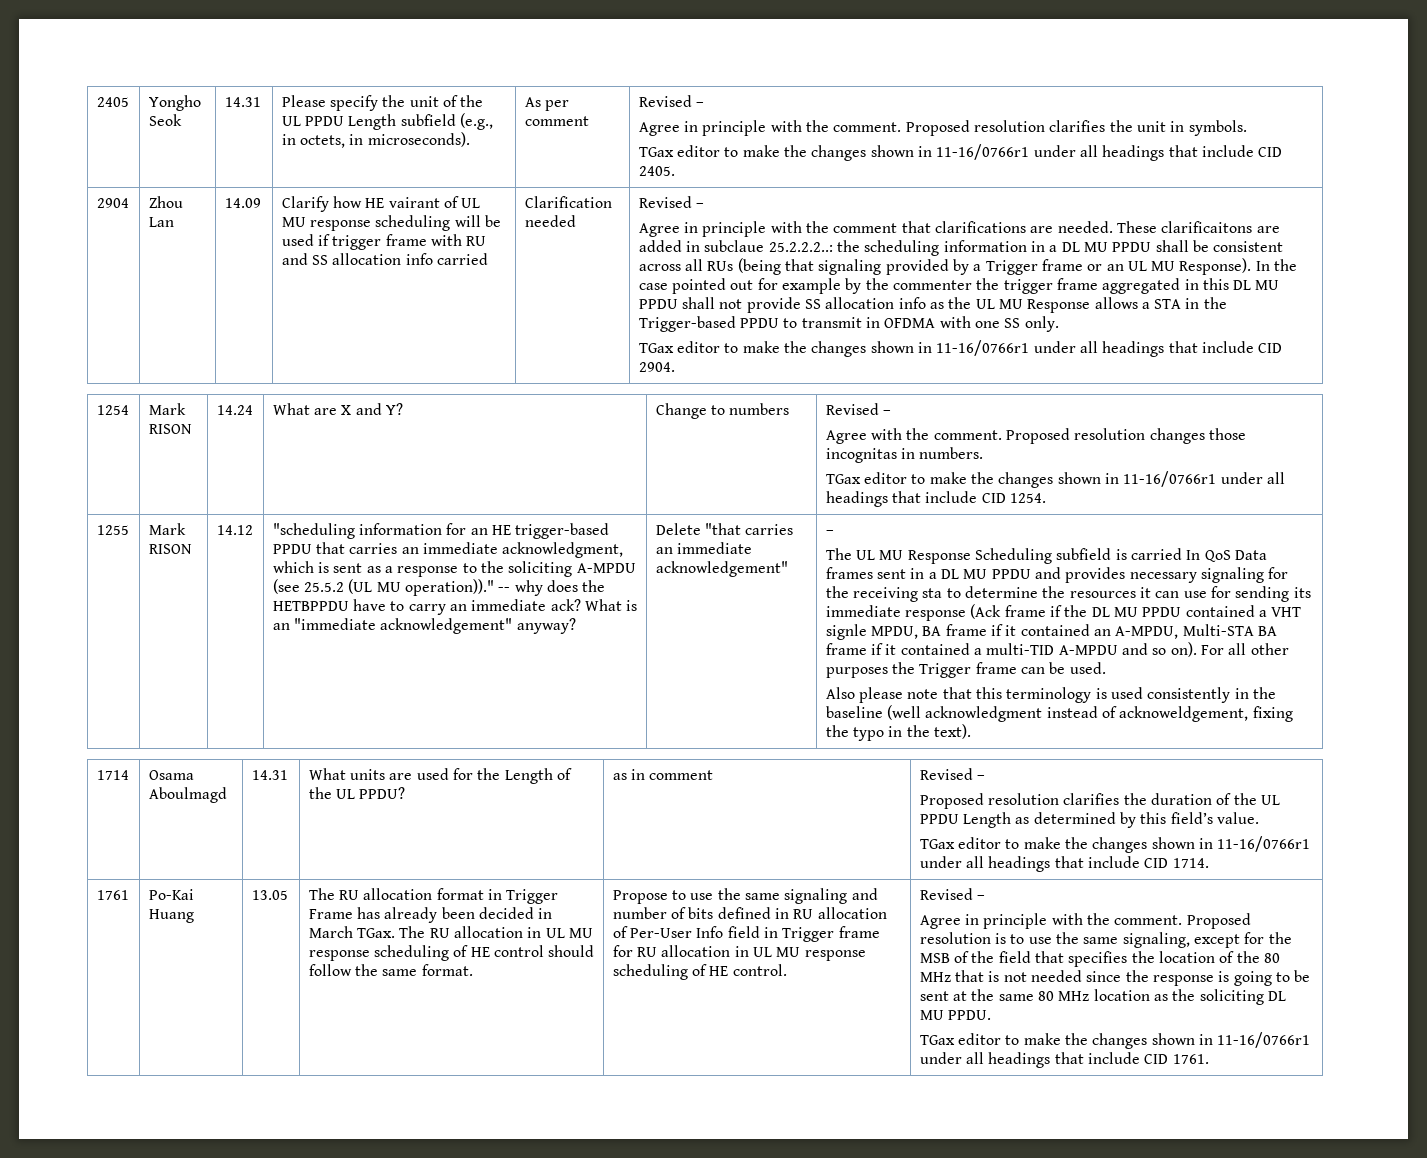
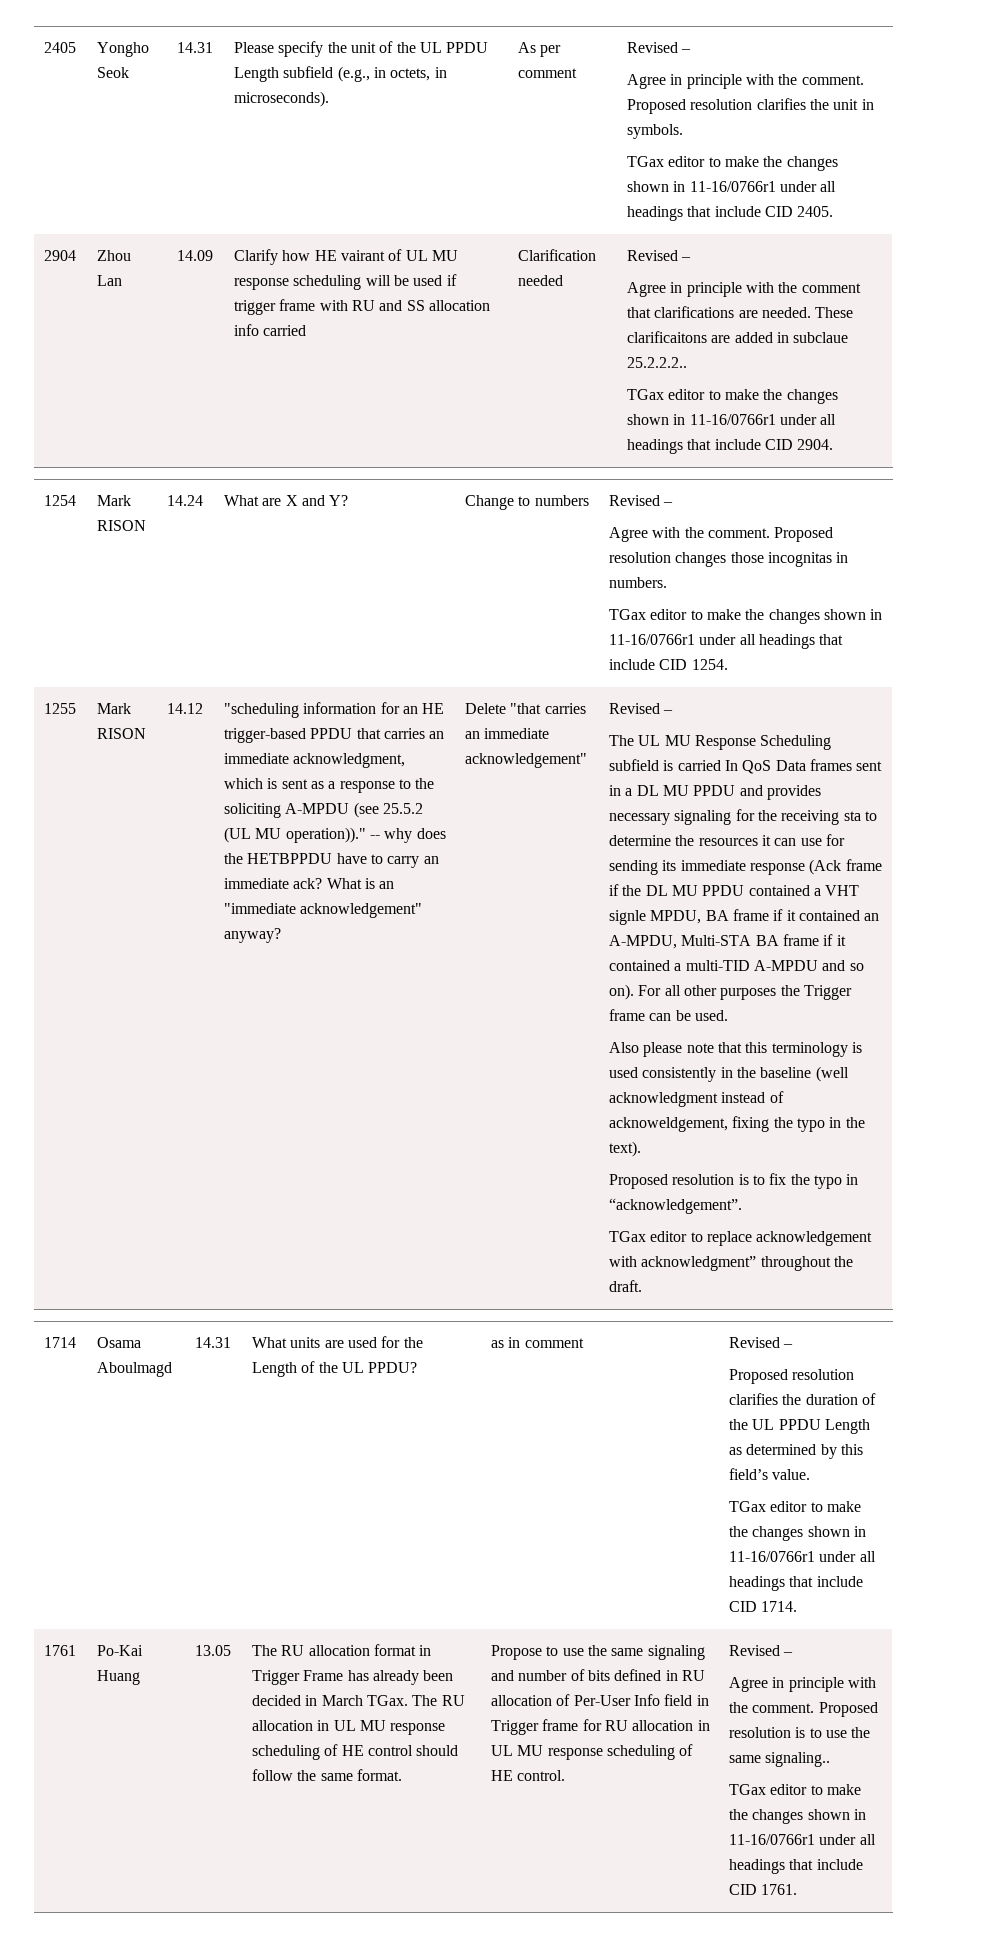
[768,240,1284,256] [638,258,1298,275] [638,278,1280,294] [638,297,1227,313] [638,316,1059,332] 25.2.2.2..: the scheduling information in a DL MU PPDU shall be consistent across all RUs (being that signaling provided by a Trigger frame or an UL MU Response). In the case pointed out for example by the commenter the trigger frame aggregated in this DL MU PPDU shall not provide SS allocation info as the UL MU Response allows a STA in the Trigger-based PPDU to transmit in OFDMA with one SS only. -> [627,357,688,368] 25.2.2.2..
(788, 569) none -> [609,703,661,714] Revised
(971, 731) none -> [609,1173,859,1189] [609,1198,743,1214] [609,1231,873,1246] [609,1256,854,1271] [609,1280,643,1292] // Proposed resolution is to fix the typo in “acknowledgement”. // TGax editor to replace acknowledgement with acknowledgment” throughout the draft.
[1122,932,1292,948] [919,951,1280,967] [919,970,1311,986] [919,989,1286,1005] [919,1010,992,1020] signaling, except for the MSB of the field that specifies the location of the 80 MHz that is not needed since the response is going to be sent at the same 80 MHz location as the soliciting DL MU PPDU. -> [765,1752,831,1767] signaling..

